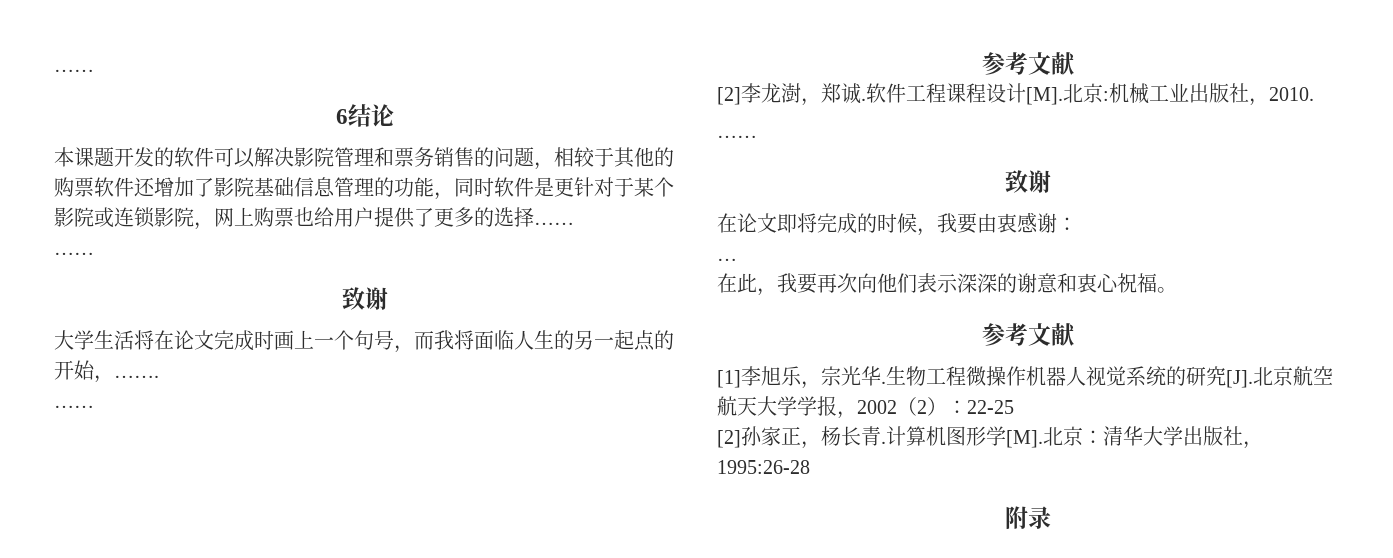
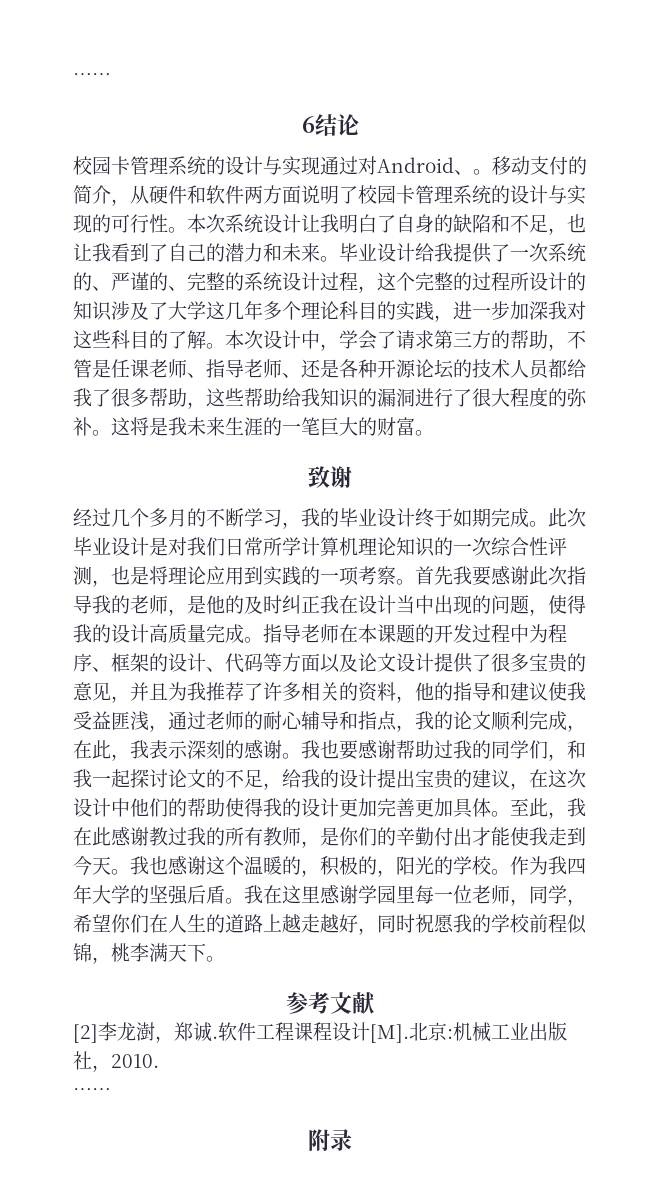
[54,147,674,170] [54,177,674,200] [54,207,574,230] [54,252,94,255] [342,287,388,310] [54,330,674,353] [54,360,159,383] [54,405,94,408] 本课题开发的软件可以解决影院管理和票务销售的问题，相较于其他的购票软件还增加了影院基础信息管理的功能，同时软件是更针对于某个影院或连锁影院，网上购票也给用户提供了更多的选择…… // …… // 致谢 // 大学生活将在论文完成时画上一个句号，而我将面临人生的另一起点的开始，……. // …… -> [73,156,587,176] [73,185,586,206] [73,214,586,235] [73,243,586,263] [73,272,586,293] [73,301,586,322] [73,330,586,351] [73,359,586,379] [73,388,587,409] [73,417,434,436] [308,466,352,488] [73,508,586,529] [73,537,567,557] [73,566,586,587] [73,595,586,616] [73,624,567,644] [73,653,586,673] [73,682,586,703] [73,711,586,732] [73,740,586,761] [73,769,586,790] [73,798,586,819] [73,827,586,848] [73,856,586,877] [73,885,586,906] [73,914,587,935] [73,943,225,964] 校园卡管理系统的设计与实现通过对Android、。移动支付的简介，从硬件和软件两方面说明了校园卡管理系统的设计与实现的可行性。本次系统设计让我明白了自身的缺陷和不足，也让我看到了自己的潜力和未来。毕业设计给我提供了一次系统的、严谨的、完整的系统设计过程，这个完整的过程所设计的知识涉及了大学这几年多个理论科目的实践，进一步加深我对这些科目的了解。本次设计中，学会了请求第三方的帮助，不管是任课老师、指导老师、还是各种开源论坛的技术人员都给我了很多帮助，这些帮助给我知识的漏洞进行了很大程度的弥补。这将是我未来生涯的一笔巨大的财富。 // 致谢 // 经过几个多月的不断学习，我的毕业设计终于如期完成。此次毕业设计是对我们日常所学计算机理论知识的一次综合性评测，也是将理论应用到实践的一项考察。首先我要感谢此次指导我的老师，是他的及时纠正我在设计当中出现的问题，使得我的设计高质量完成。指导老师在本课题的开发过程中为程序、框架的设计、代码等方面以及论文设计提供了很多宝贵的意见，并且为我推荐了许多相关的资料，他的指导和建议使我受益匪浅，通过老师的耐心辅导和指点，我的论文顺利完成，在此，我表示深刻的感谢。我也要感谢帮助过我的同学们，和我一起探讨论文的不足，给我的设计提出宝贵的建议，在这次设计中他们的帮助使得我的设计更加完善更加具体。至此，我在此感谢教过我的所有教师，是你们的辛勤付出才能使我走到今天。我也感谢这个温暖的，积极的，阳光的学校。作为我四年大学的坚强后盾。我在这里感谢学园里每一位老师，同学，希望你们在人生的道路上越走越好，同时祝愿我的学校前程似锦，桃李满天下。
[1005,170,1051,193] [717,212,1077,236] [717,258,737,261] [717,273,1177,296] [982,323,1076,346] [717,366,1333,389] [717,396,1014,419] [717,426,1263,449] [717,460,810,474] // 致谢 // 在论文即将完成的时候，我要由衷感谢： // … // 在此，我要再次向他们表示深深的谢意和衷心祝福。 // 参考文献 // [1]李旭乐，宗光华.生物工程微操作机器人视觉系统的研究[J].北京航空航天大学学报，2002（2）：22-25 // [2]孙家正，杨长青.计算机图形学[M].北京：清华大学出版社，1995:26-28 -> (111, 1092) none

